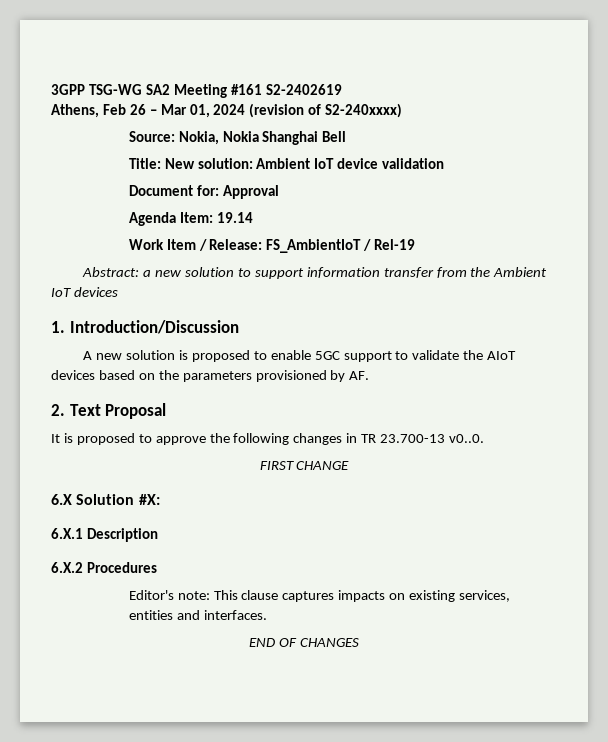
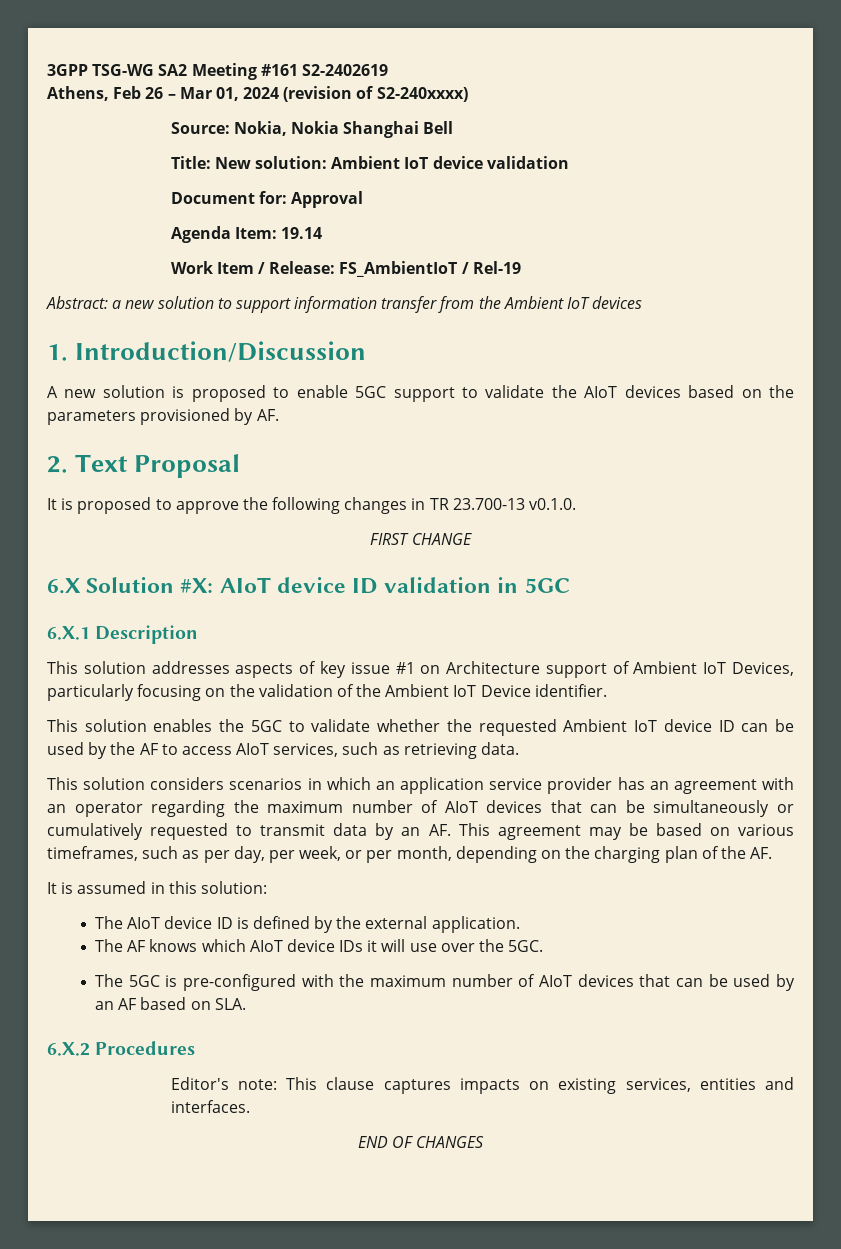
[449,434,485,443] v0..0. -> [529,498,577,510] v0.1.0.
[51,528,159,542] // 6.X.1 Description -> [219,577,570,594] [47,625,199,644] [47,661,795,678] [47,684,607,701] [47,719,795,736] [47,742,520,759] [47,777,794,794] [47,800,795,817] [47,823,794,840] [47,846,773,863] [47,881,267,894] [94,916,520,933] [94,939,544,952] [94,974,795,991] [94,997,246,1010] AIoT device ID validation in 5GC // 6.X.1 Description // This solution addresses aspects of key issue #1 on Architecture support of Ambient IoT Devices, particularly focusing on the validation of the Ambient IoT Device identifier. // This solution enables the 5GC to validate whether the requested Ambient IoT device ID can be used by the AF to access AIoT services, such as retrieving data. // This solution considers scenarios in which an application service provider has an agreement with an operator regarding the maximum number of AIoT devices that can be simultaneously or cumulatively requested to transmit data by an AF. This agreement may be based on various timeframes, such as per day, per week, or per month, depending on the charging plan of the AF. // It is assumed in this solution: // The AIoT device ID is defined by the external application. // The AF knows which AIoT device IDs it will use over the 5GC. // The 5GC is pre-configured with the maximum number of AIoT devices that can be used by an AF based on SLA.

